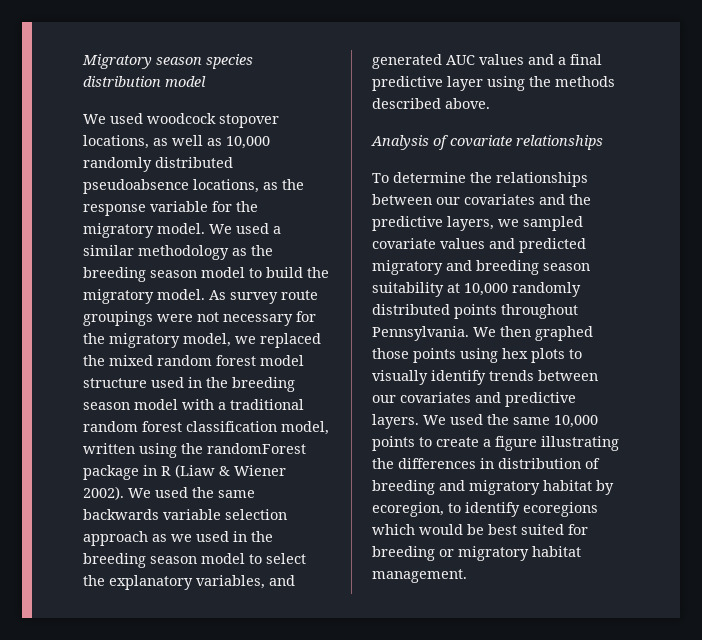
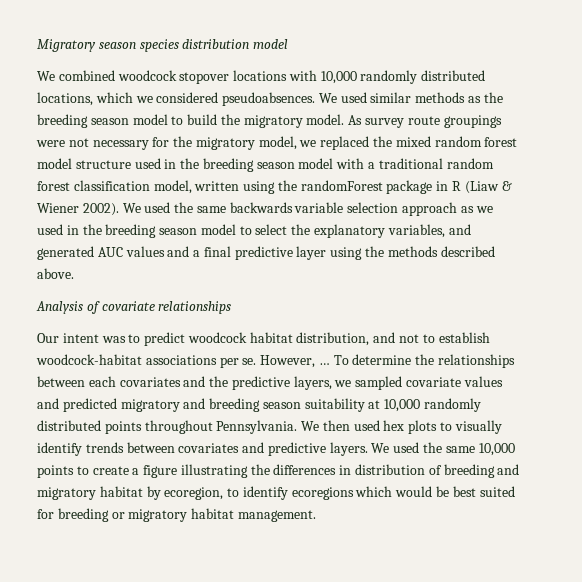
[110,113,143,124] used -> [58,70,115,81] combined
[83,135,270,149] [83,157,233,172] [83,179,304,194] [83,201,258,216] [83,223,281,238] [83,245,229,260] locations, as well as 10,000 randomly distributed pseudoabsence locations, as the response variable for the migratory model. We used a similar methodology -> [233,70,486,84] [37,92,466,106] locations with 10,000 randomly distributed locations, which we considered pseudoabsences. We used similar methods
(603, 142) none -> [37,332,490,346] [36,354,330,368] Our intent was to predict woodcock habitat distribution, and not to establish woodcock-habitat associations per se. However, …
[436,197,460,205] our -> [88,376,116,387] each
[535,326,593,341] [372,348,498,363] graphed those points using -> [353,420,380,431] used
[372,395,396,403] our -> (175, 447) none

